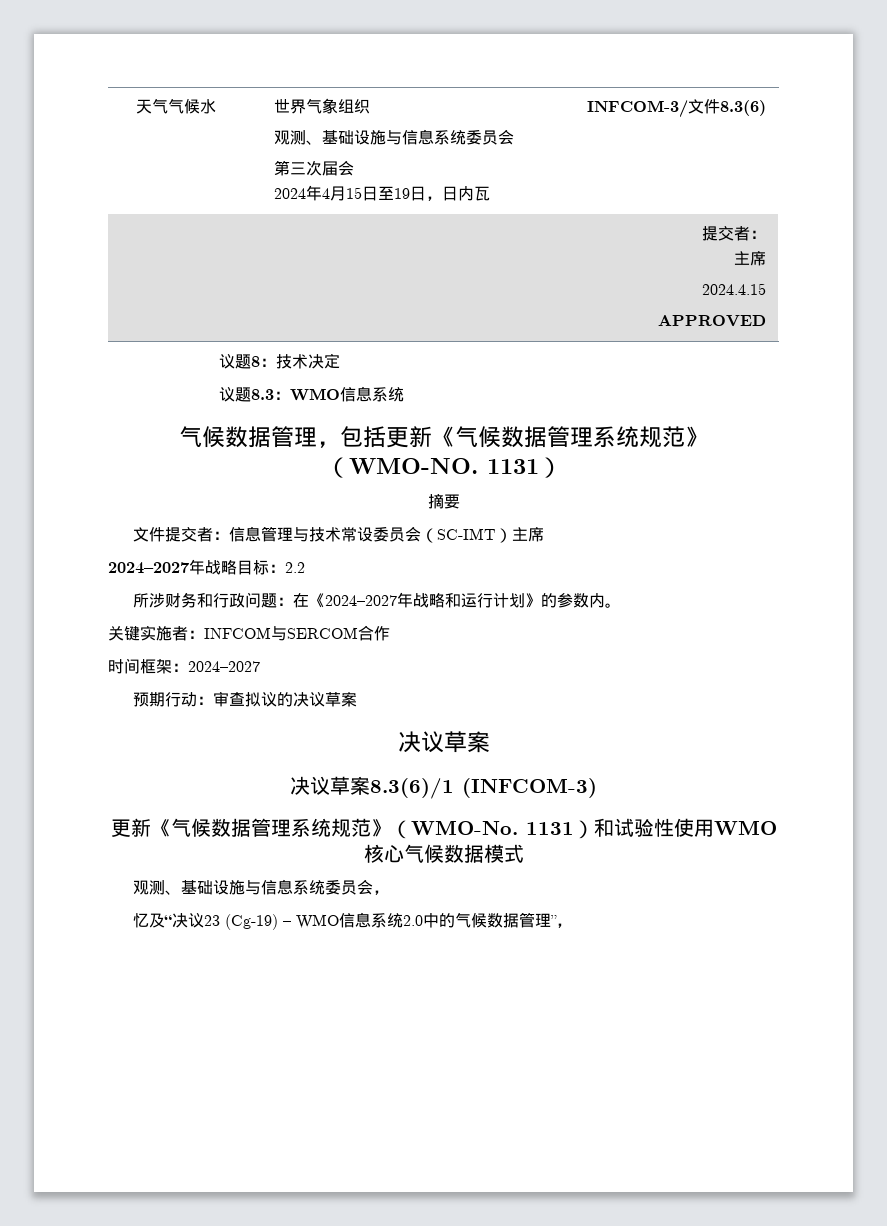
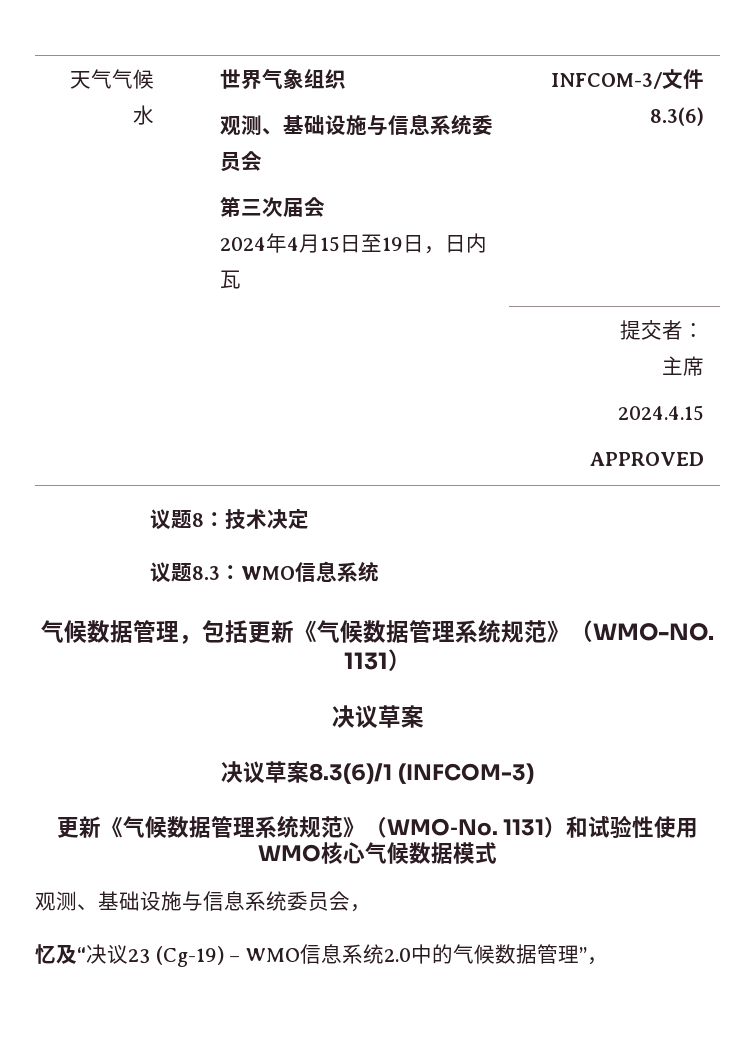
[427,493,460,509] [133,526,545,543] [108,559,305,575] [133,592,622,608] [108,625,390,641] [108,658,260,674] [133,691,358,707] // 摘要 // 文件提交者：信息管理与技术常设委员会（SC-IMT）主席 // 2024–2027年战略目标：2.2 // 所涉财务和行政问题：在《2024–2027年战略和运行计划》的参数内。 // 关键实施者：INFCOM与SERCOM合作 // 时间框架：2024–2027 // 预期行动：审查拟议的决议草案 -> (411, 660) none

